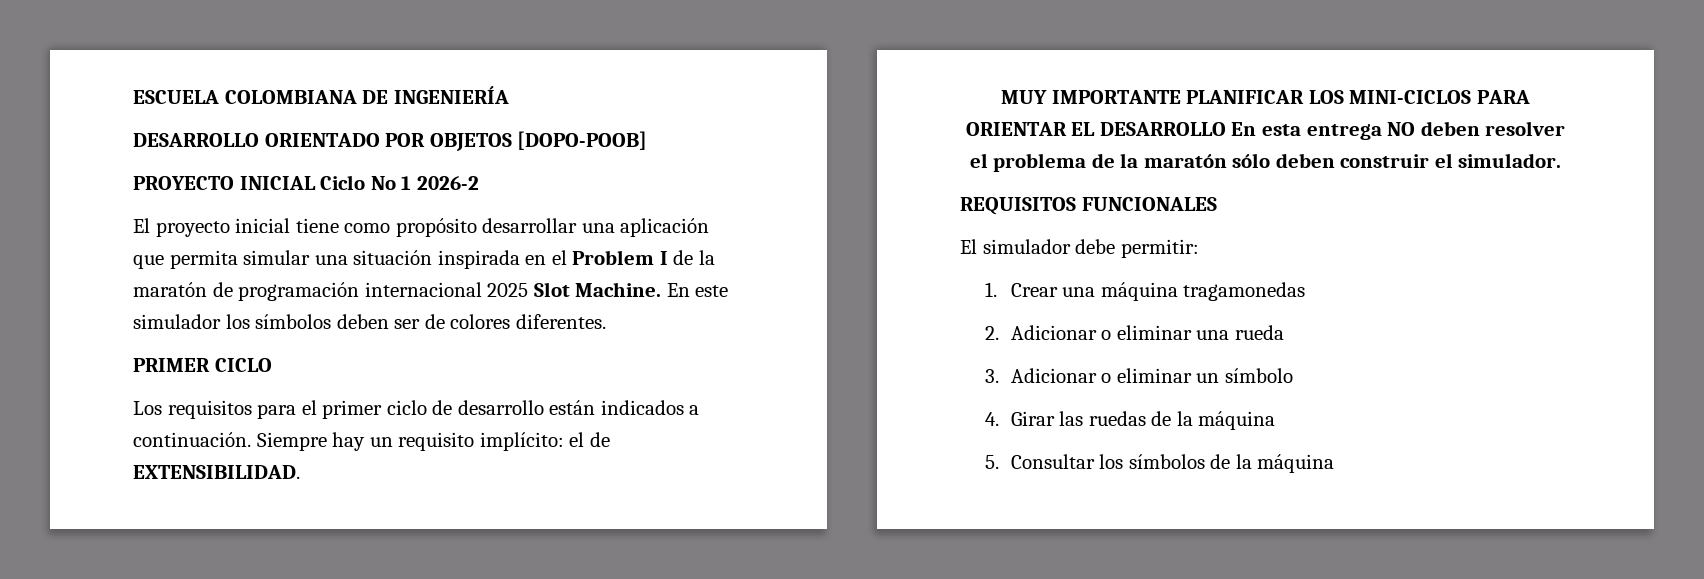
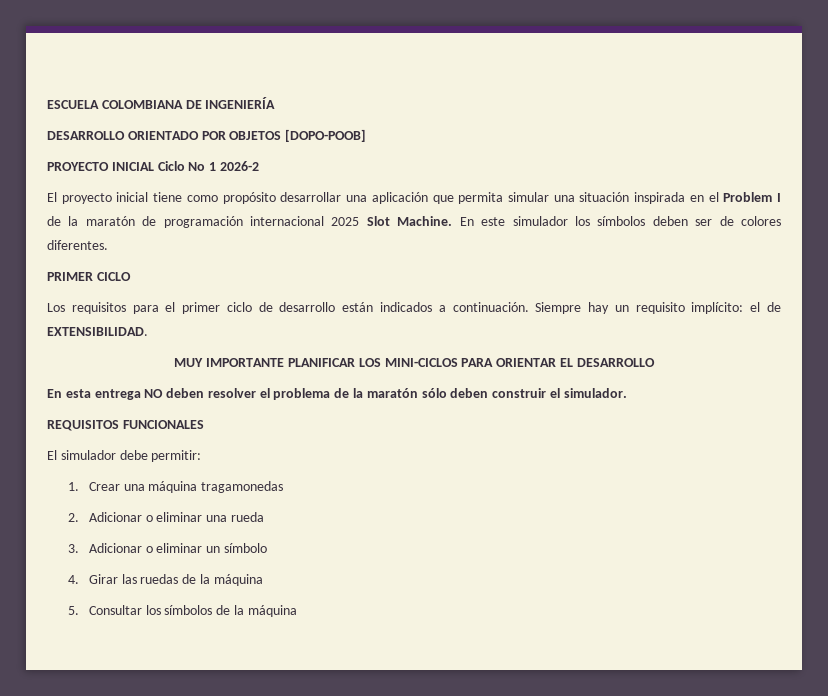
(1226, 129) none -> (655, 362) //

